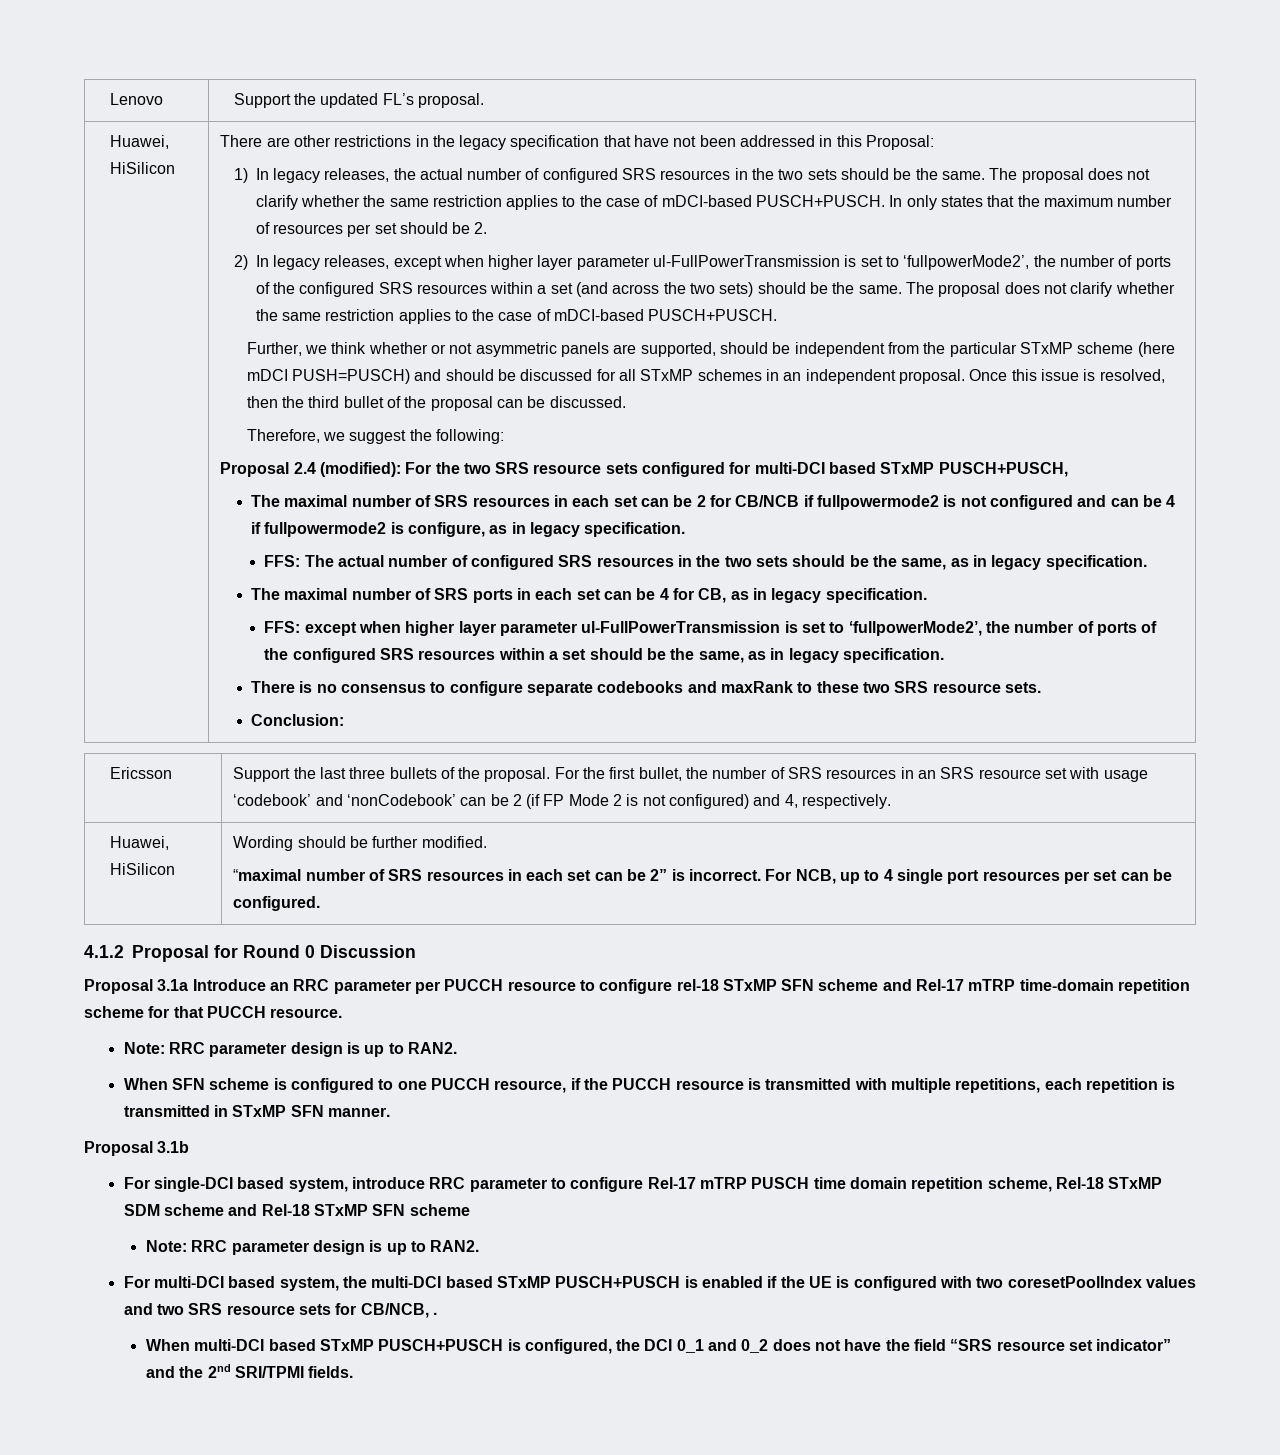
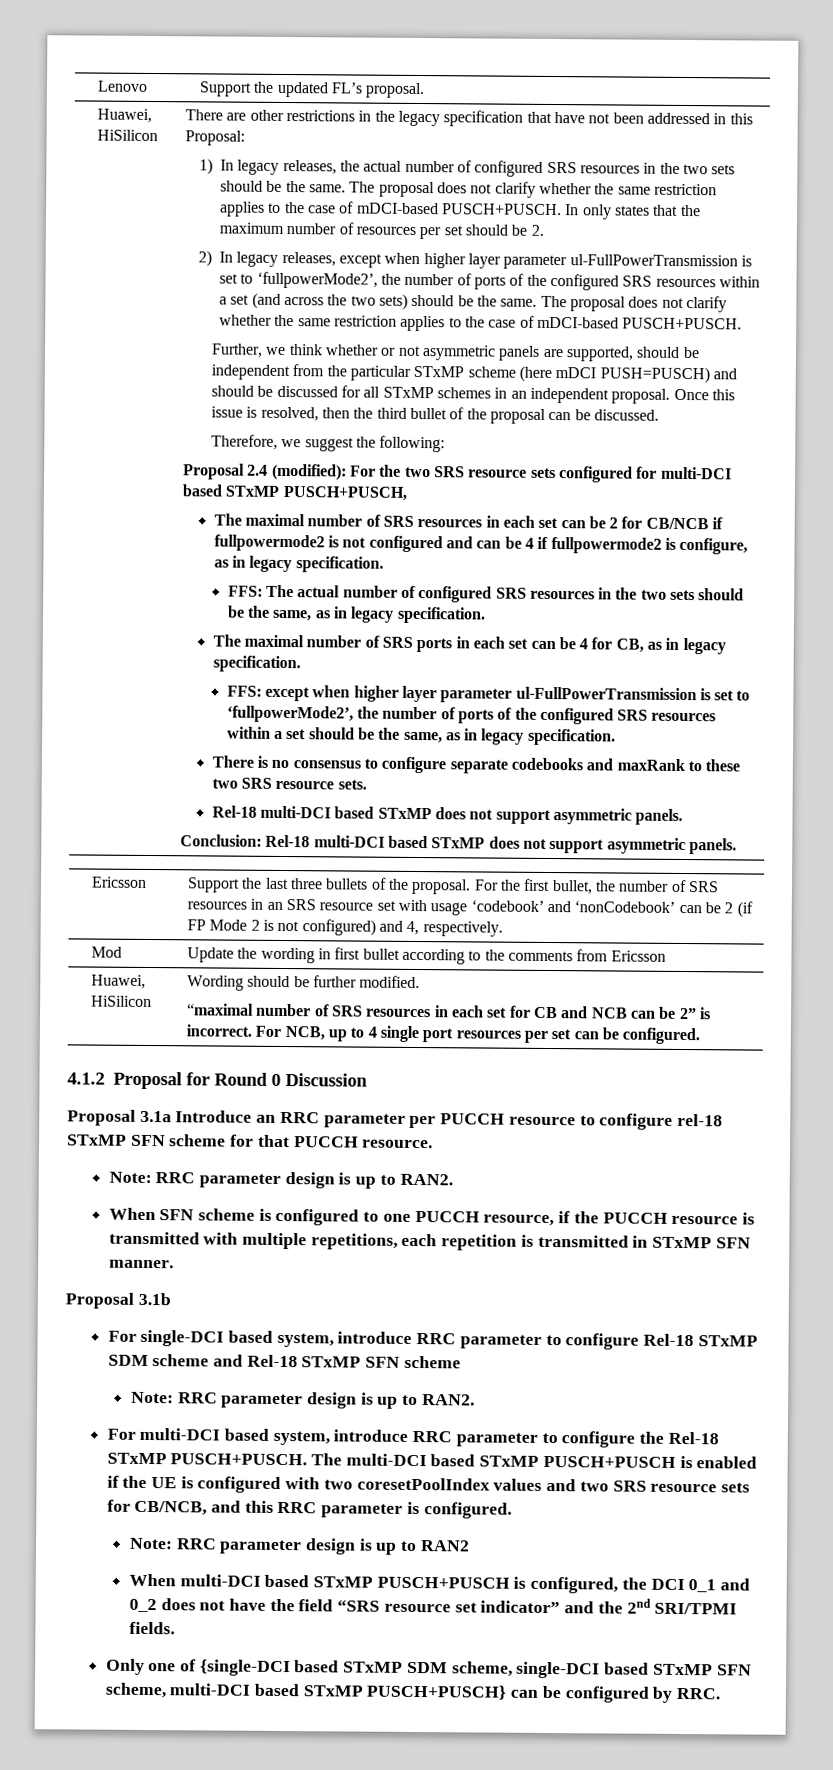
[251,714,345,726] Conclusion: -> [211,805,684,826] [180,834,737,855] Rel-18 multi-DCI based STxMP does not support asymmetric panels. // Conclusion: Rel-18 multi-DCI based STxMP does not support asymmetric panels.
(892, 801) none -> [91,946,123,958] [187,947,666,965] // Mod | Update the wording in first bullet according to the comments from Ericsson
(592, 875) none -> [509,1005,628,1019] for CB and NCB
[882,979,1191,994] [84,1006,144,1018] and Rel-17 mTRP time-domain repetition scheme -> (227, 1140) none
[647,1177,1052,1192] Rel-17 mTRP PUSCH time domain repetition scheme, -> (640, 1341) none
[343,1276,368,1288] the -> [333,1429,719,1448] [106,1452,342,1466] introduce RRC parameter to configure the Rel-18 STxMP PUSCH+PUSCH. The
[432,1312,437,1315] . -> [210,1500,512,1519] [129,1537,470,1555] and this RRC parameter is configured. // Note: RRC parameter design is up to RAN2
(354, 1372) none -> [105,1658,752,1679] [104,1682,721,1703] // Only one of {single-DCI based STxMP SDM scheme, single-DCI based STxMP SFN scheme, multi-DCI based STxMP PUSCH+PUSCH} can be configured by RRC.

